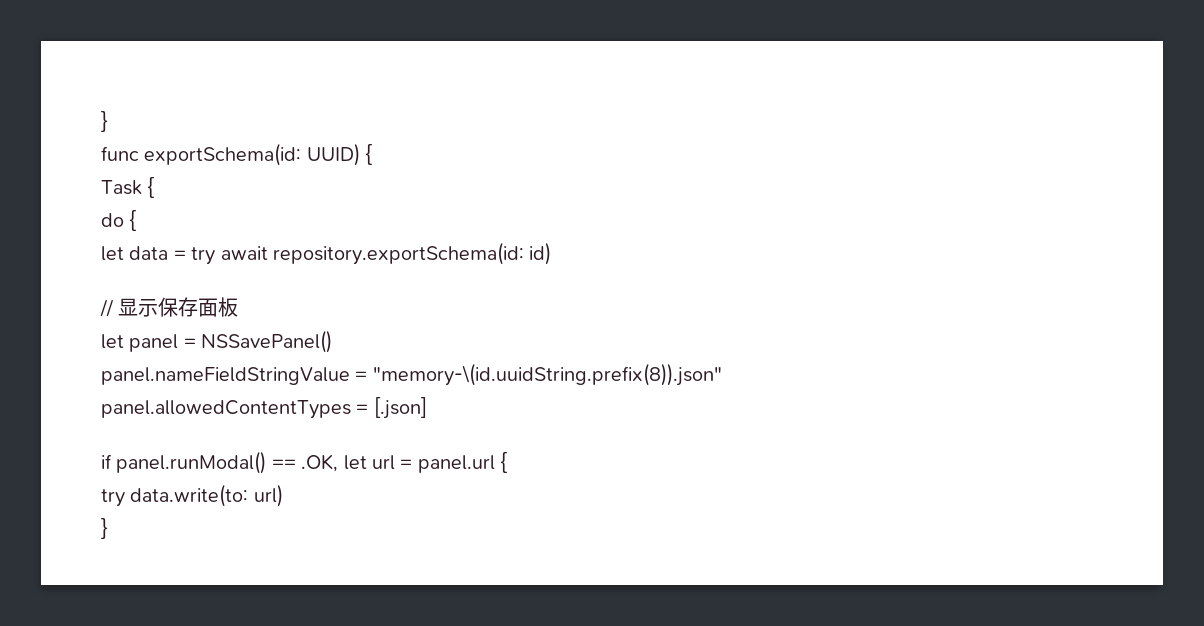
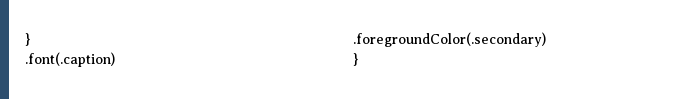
[101,143,374,166] [101,177,156,198] [101,210,138,231] [101,242,552,265] [100,297,239,317] [101,330,333,353] [101,363,722,386] [101,397,427,419] [101,451,509,474] [101,484,283,507] func exportSchema(id: UUID) { // Task { // do { // let data = try await repository.exportSchema(id: id) // // 显示保存面板 // let panel = NSSavePanel() // panel.nameFieldStringValue = "memory-\(id.uuidString.prefix(8)).json" // panel.allowedContentTypes = [.json] // if panel.runModal() == .OK, let url = panel.url { // try data.write(to: url) -> [25,52,115,67] [353,32,546,47] .font(.caption) // .foregroundColor(.secondary)

